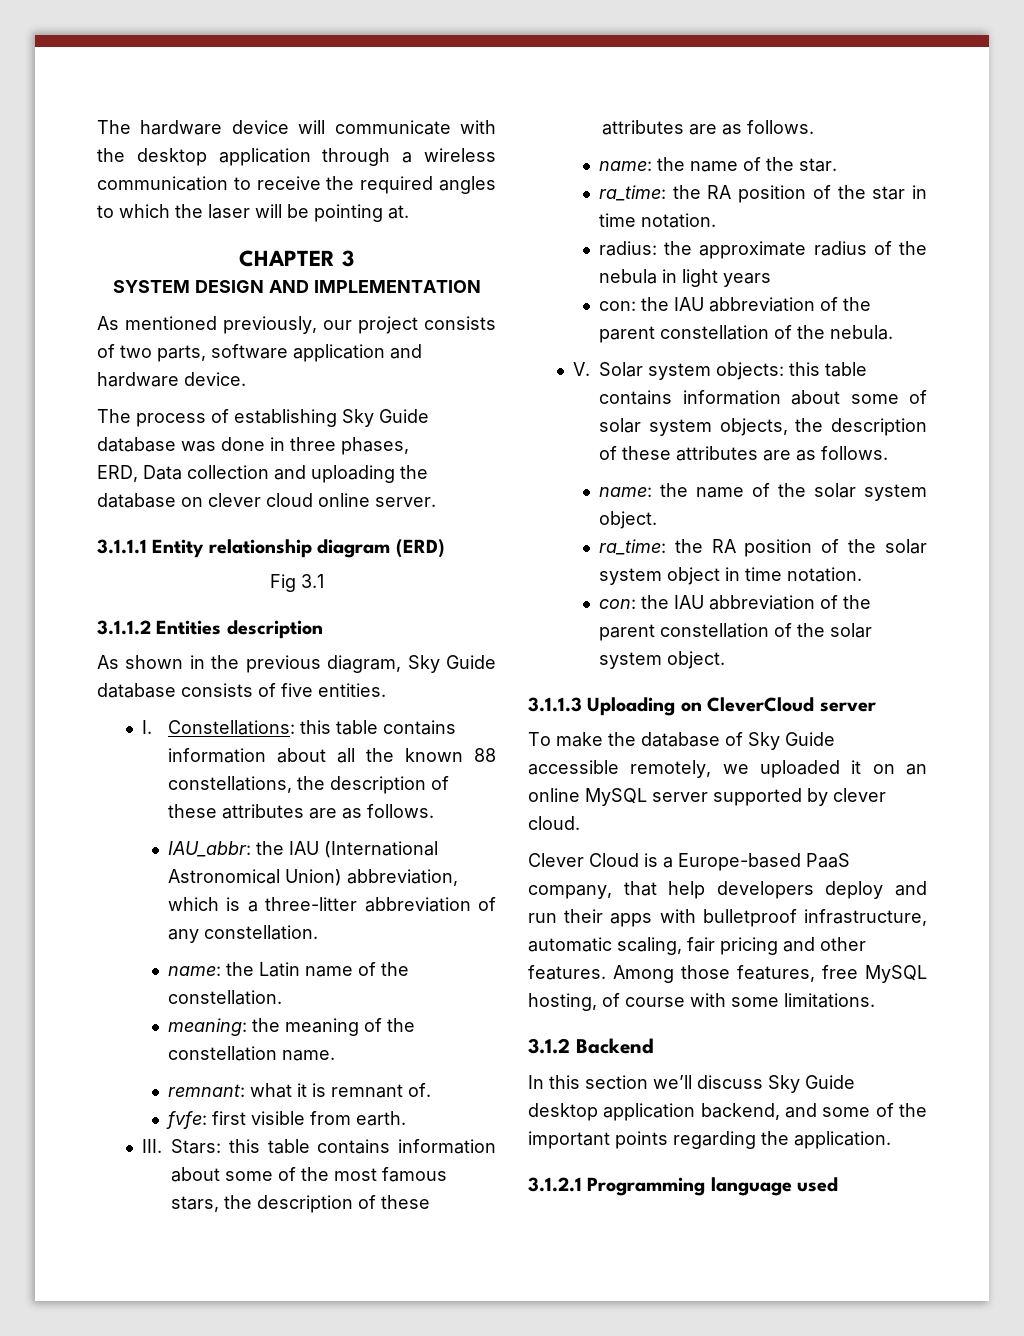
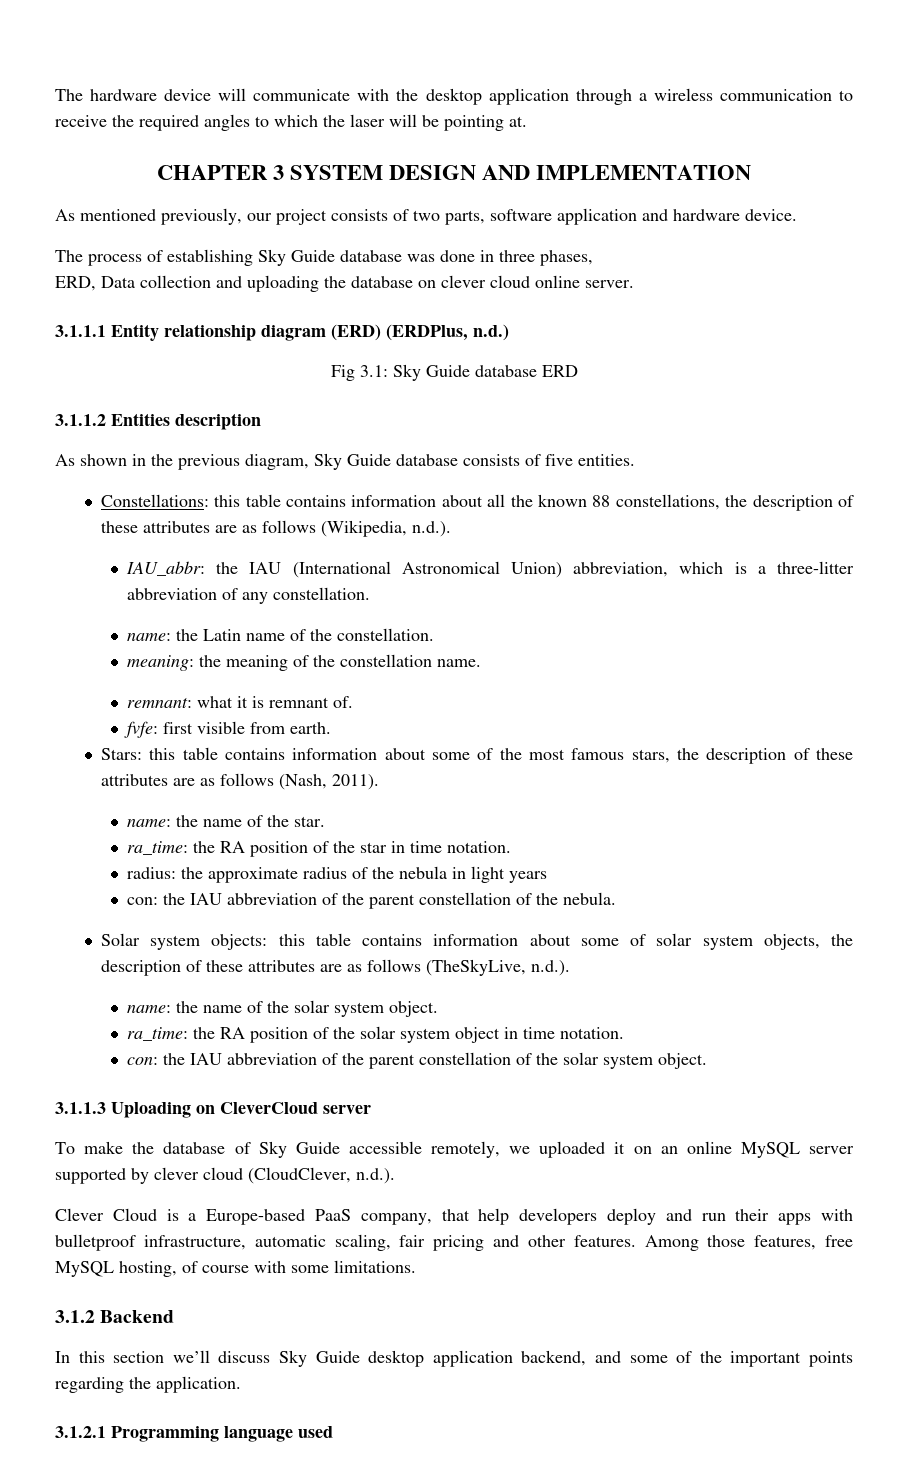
(354, 258) // -> (284, 172) none
(445, 548) none -> [386,324,509,341] (ERDPlus, n.d.)
[300,574,324,588] 3.1 -> [359,364,578,381] 3.1: Sky Guide database ERD
[142,720,153,734] I. -> (635, 460) none
[366,804,434,818] follows. -> [261,520,451,537] follows (Wikipedia, n.d.).
[142,1139,163,1153] III. -> (332, 728) none
[747,120,815,134] follows. -> [219,773,379,790] follows (Nash, 2011).
[573,362,591,376] V. -> (617, 898) none
[821,446,889,460] follows. -> [366,959,570,976] follows (TheSkyLive, n.d.).
[528,816,580,830] cloud. -> [203,1167,395,1184] cloud (CloudClever, n.d.).

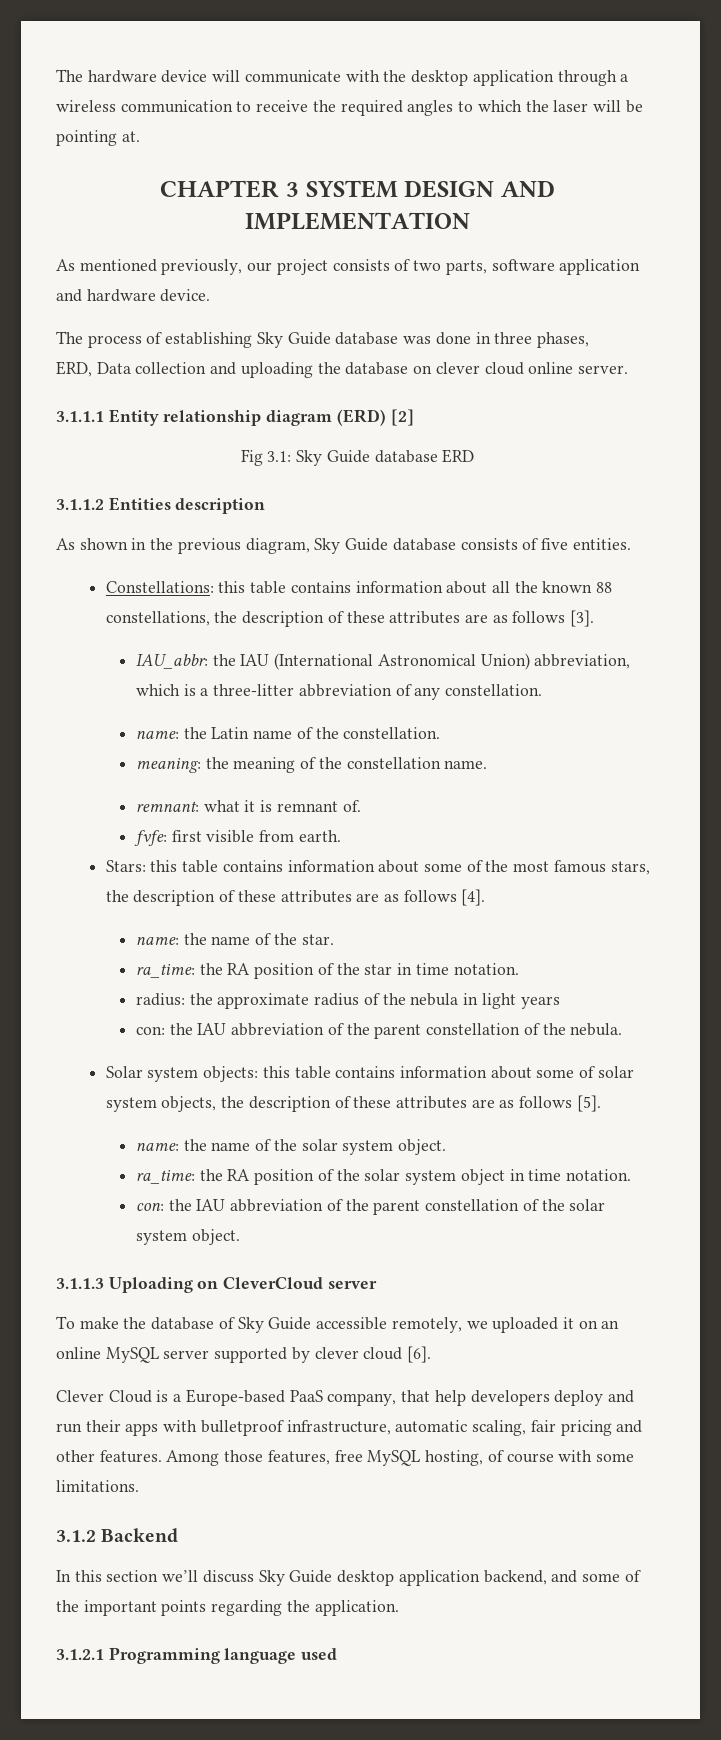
[386,324,509,341] (ERDPlus, n.d.) -> [390,409,414,426] [2]
[320,520,451,537] (Wikipedia, n.d.). -> [570,610,595,627] [3].
[278,774,379,790] (Nash, 2011). -> [461,889,486,906] [4].
[425,959,570,976] (TheSkyLive, n.d.). -> [576,1095,601,1112] [5].
[248,1167,395,1184] (CloudClever, n.d.). -> [407,1346,432,1363] [6].

